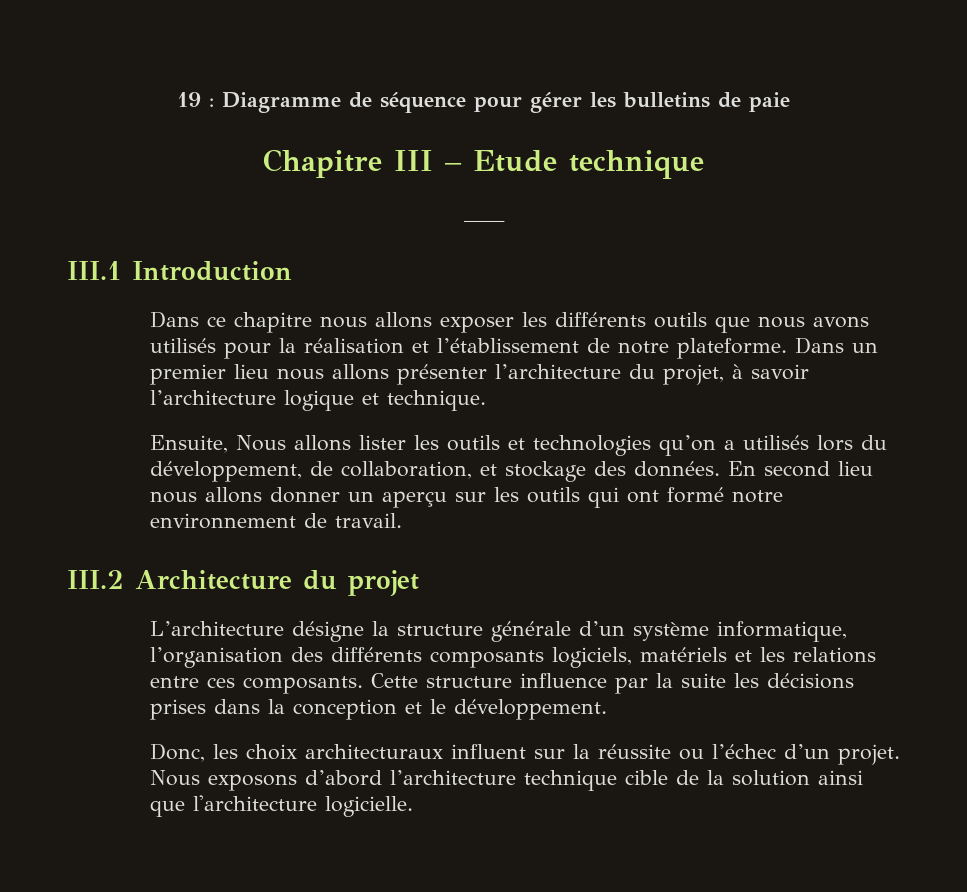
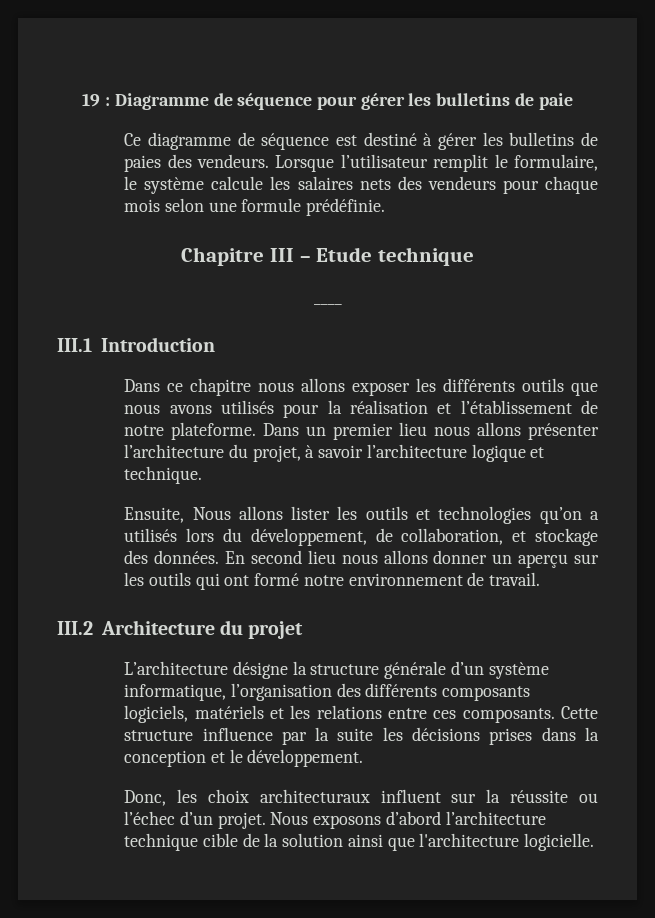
(790, 102) none -> [124,132,599,150] [124,154,598,172] [124,176,598,194] [124,198,386,216] // Ce diagramme de séquence est destiné à gérer les bulletins de paies des vendeurs. Lorsque l’utilisateur remplit le formulaire, le système calcule les salaires nets des vendeurs pour chaque mois selon une formule prédéfinie.

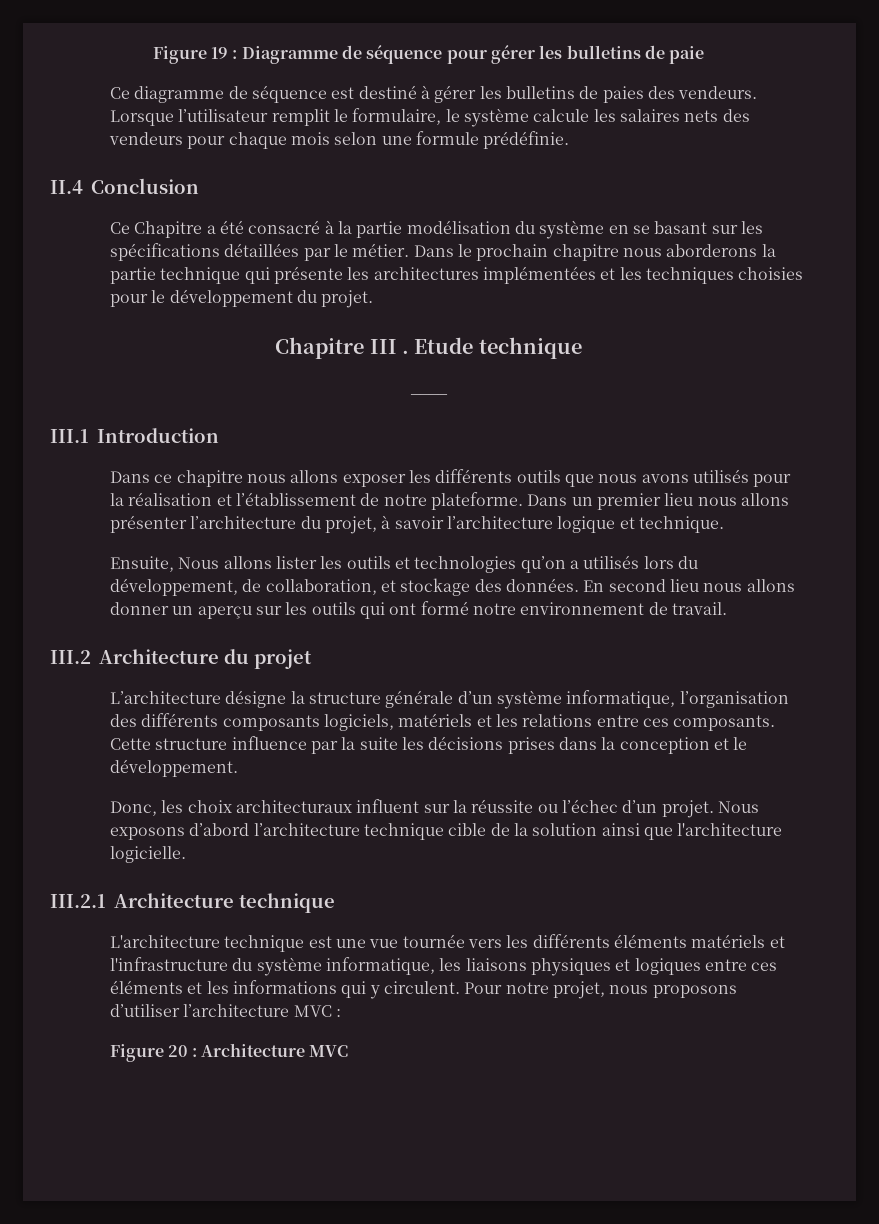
(82, 100) none -> [152,46,207,64] Figure
(386, 207) none -> [50,178,199,194] [110,220,763,239] [110,243,776,261] [110,266,804,284] [110,289,374,308] // II.4 Conclusion // Ce Chapitre a été consacré à la partie modélisation du système en se basant sur les spécifications détaillées par le métier. Dans le prochain chapitre nous aborderons la partie technique qui présente les architectures implémentées et les techniques choisies pour le développement du projet.
[299,256,311,262] – -> [401,350,409,354] .
(595, 842) none -> [50,893,335,913] [110,934,785,952] [110,957,778,976] [110,980,737,999] [110,1004,342,1017] [110,1043,349,1062] // III.2.1 Architecture technique // L'architecture technique est une vue tournée vers les différents éléments matériels et l'infrastructure du système informatique, les liaisons physiques et logiques entre ces éléments et les informations qui y circulent. Pour notre projet, nous proposons d’utiliser l’architecture MVC : // Figure 20 : Architecture MVC

